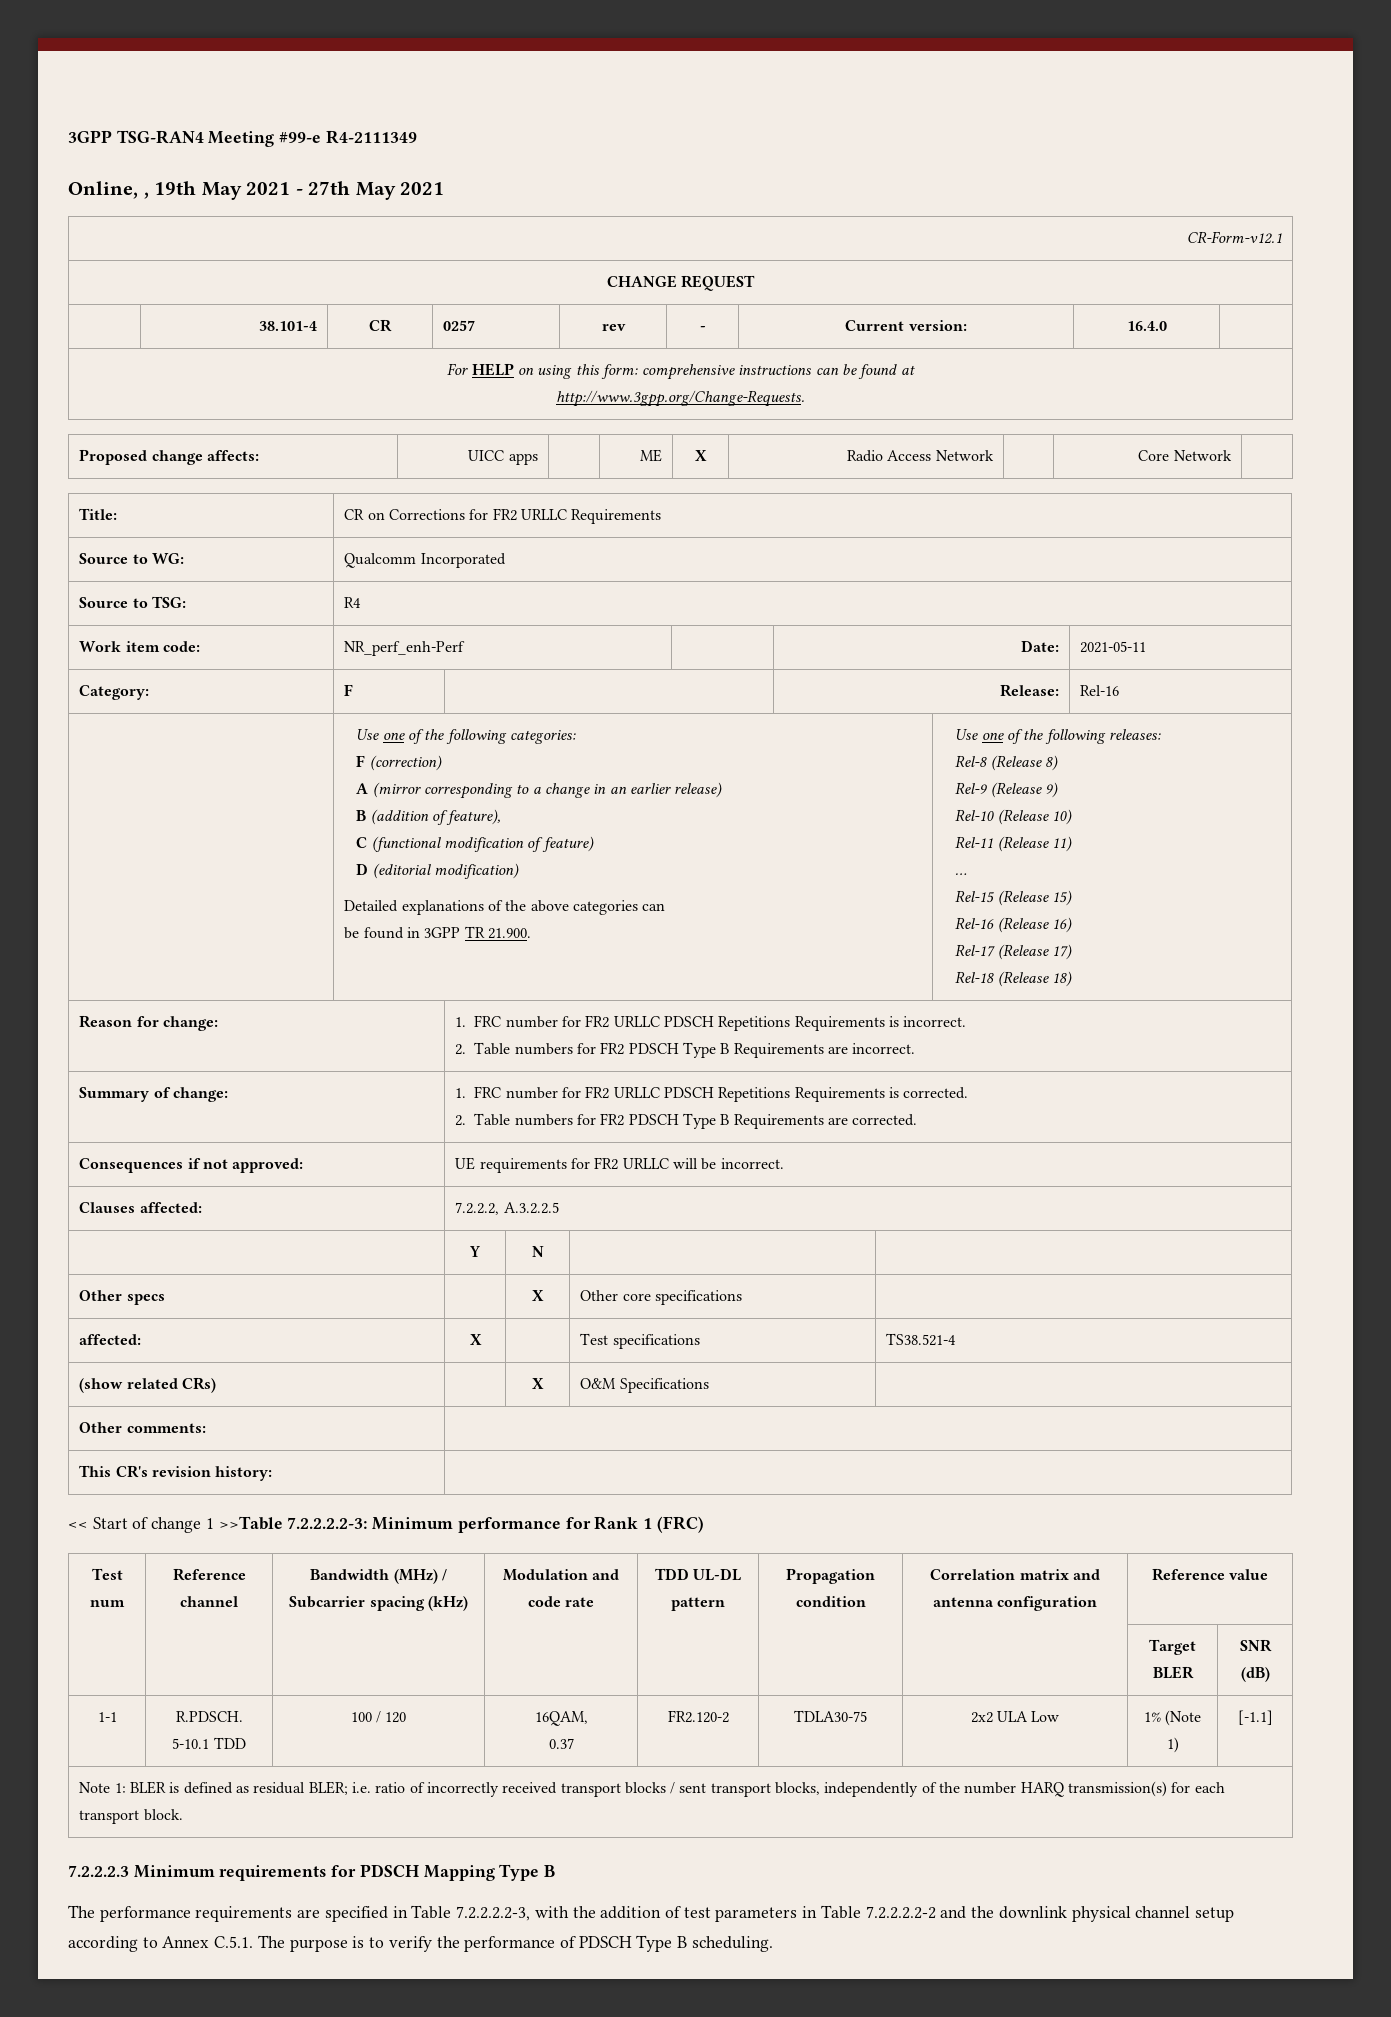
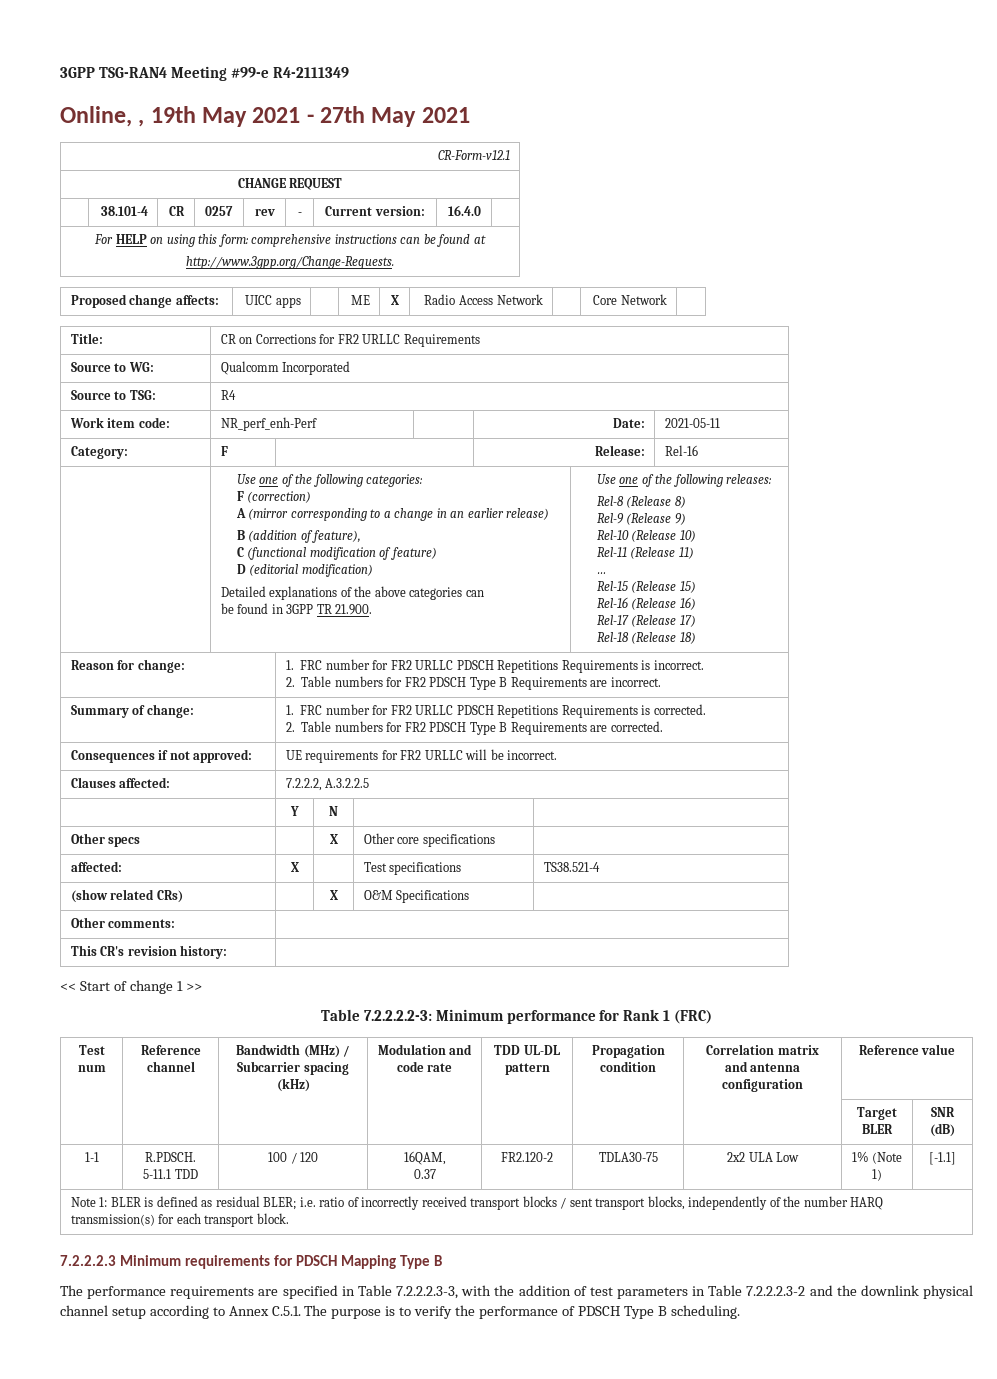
[218,1516,283,1530] >>Table -> [185,983,202,991] [320,1009,360,1021] >> // Table
[172,1738,210,1749] 5-10.1 -> [143,1169,172,1179] 5-11.1
[456,1906,531,1921] 7.2.2.2.2-3, -> [396,1286,459,1299] 7.2.2.2.3-3,
[865,1906,936,1919] 7.2.2.2.2-2 -> [746,1286,806,1296] 7.2.2.2.3-2

